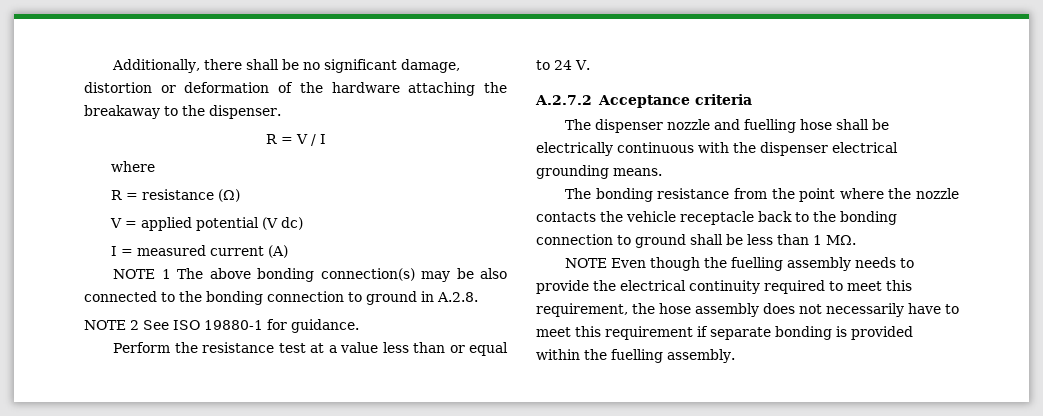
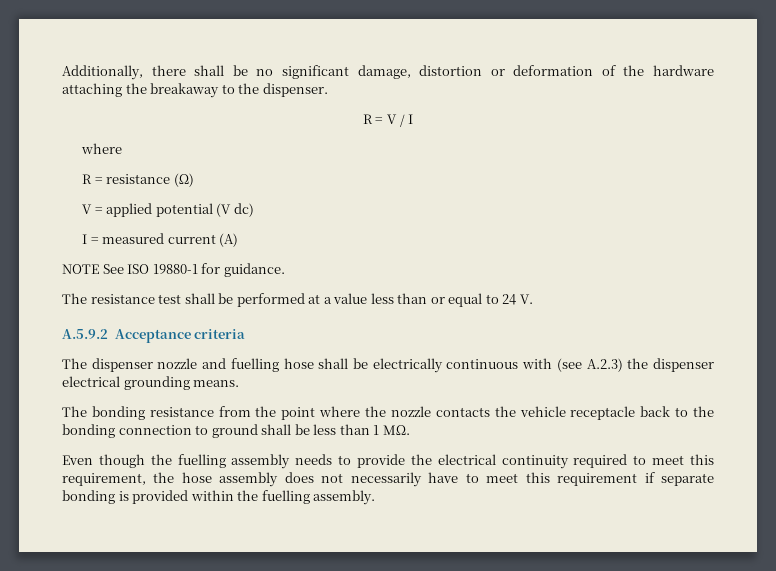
[161,268,508,282] [84,291,478,305] [84,320,139,330] 1 The above bonding connection(s) may be also connected to the bonding connection to ground in A.2.8. // NOTE 2 -> (99, 269) none
[113,342,306,353] Perform the resistance test -> [62,293,305,307] The resistance test shall be performed
[535,95,592,105] A.2.7.2 -> [62,329,108,339] A.5.9.2
(729, 147) none -> [556,358,623,372] (see A.2.3)
[565,258,608,268] NOTE -> (410, 430) none

